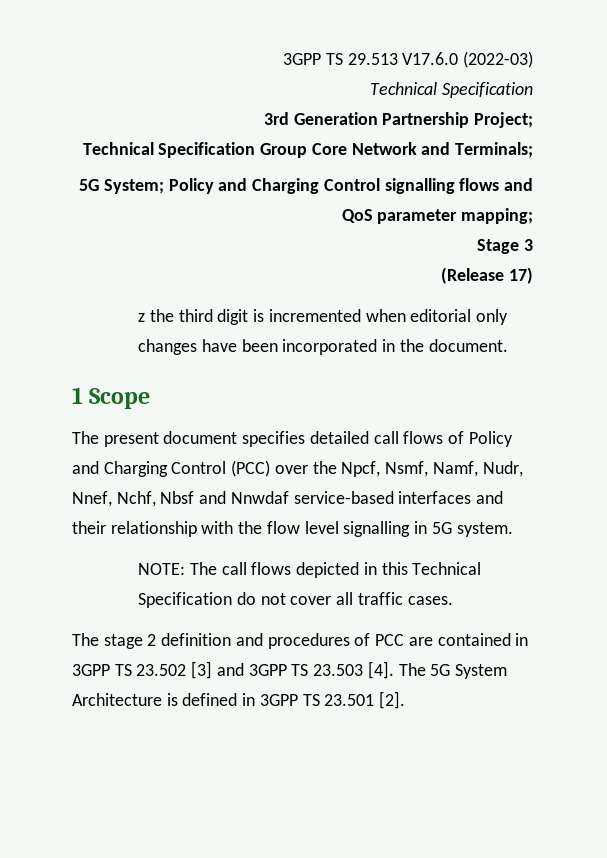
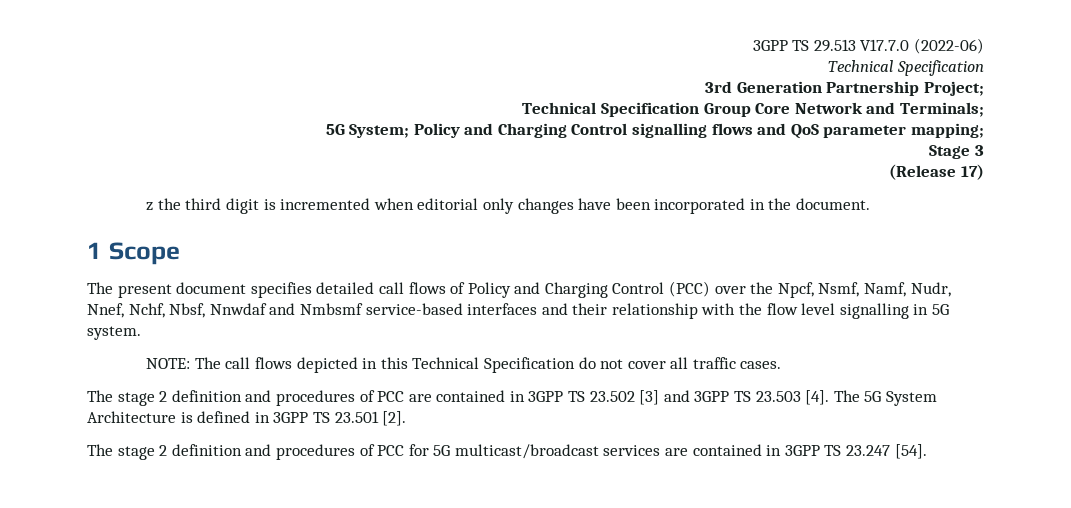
[402,51,533,68] V17.6.0 (2022-03) -> [860,38,985,54] V17.7.0 (2022-06)
[160,491,289,504] Nbsf and Nnwdaf -> [169,303,363,318] Nbsf, Nnwdaf and Nmbsmf
(406, 700) none -> [87,444,927,460] // The stage 2 definition and procedures of PCC for 5G multicast/broadcast services are contained in 3GPP TS 23.247 [54].

